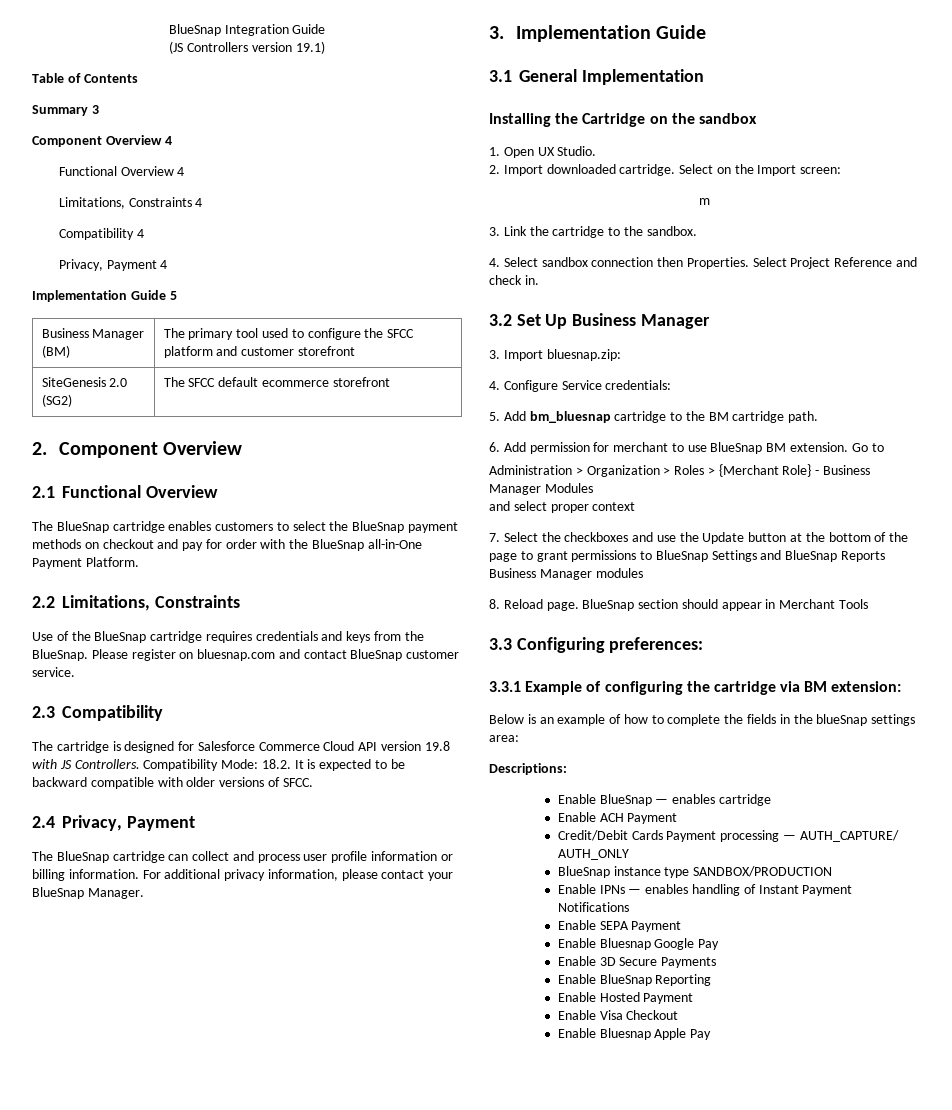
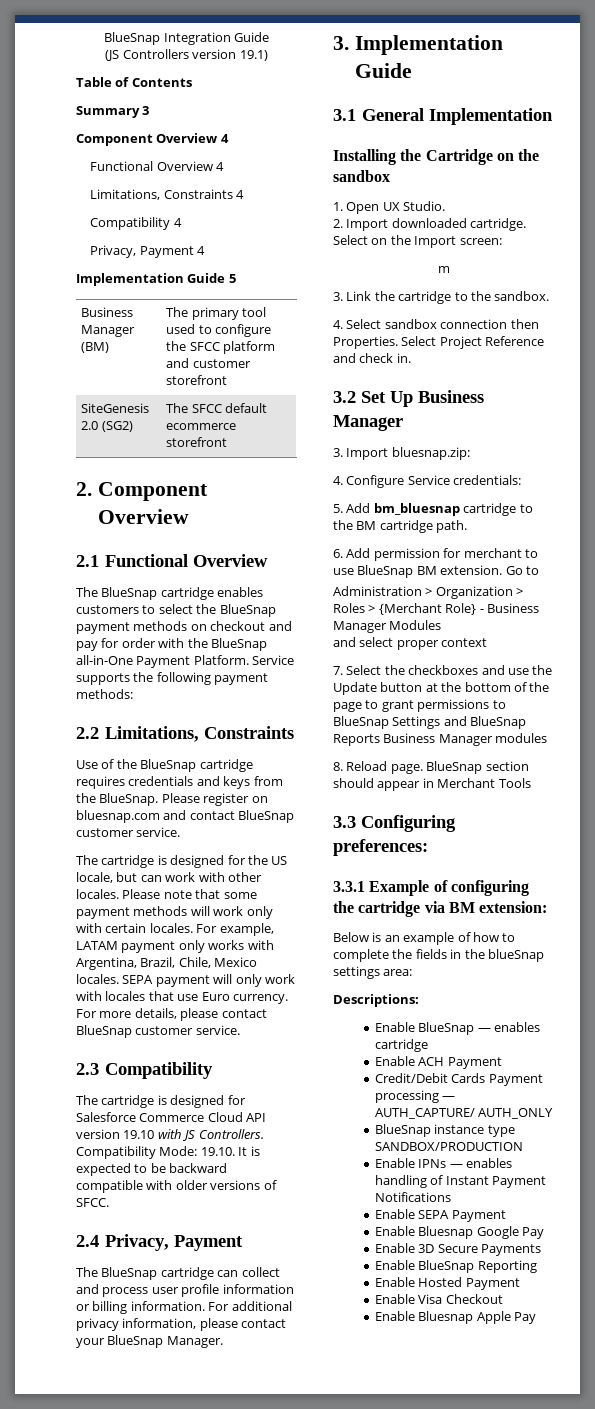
(139, 562) none -> [252,655,295,665] [76,672,269,685] [76,689,133,699] Service supports the following payment methods:
(75, 672) none -> [76,855,288,868] [76,872,262,883] [76,889,257,899] [76,906,273,919] [76,923,274,936] [76,940,274,953] [76,957,258,970] [76,974,295,987] [76,991,288,1004] [76,1008,267,1021] [76,1025,240,1038] // The cartridge is designed for the US locale, but can work with other locales. Please note that some payment methods will work only with certain locales. For example, LATAM payment only works with Argentina, Brazil, Chile, Mexico locales. SEPA payment will only work with locales that use Euro currency. For more details, please contact BlueSnap customer service.
[424,741,450,751] 19.8 -> [123,1130,155,1139] 19.10
[261,759,291,769] 18.2. -> [200,1147,235,1156] 19.10.

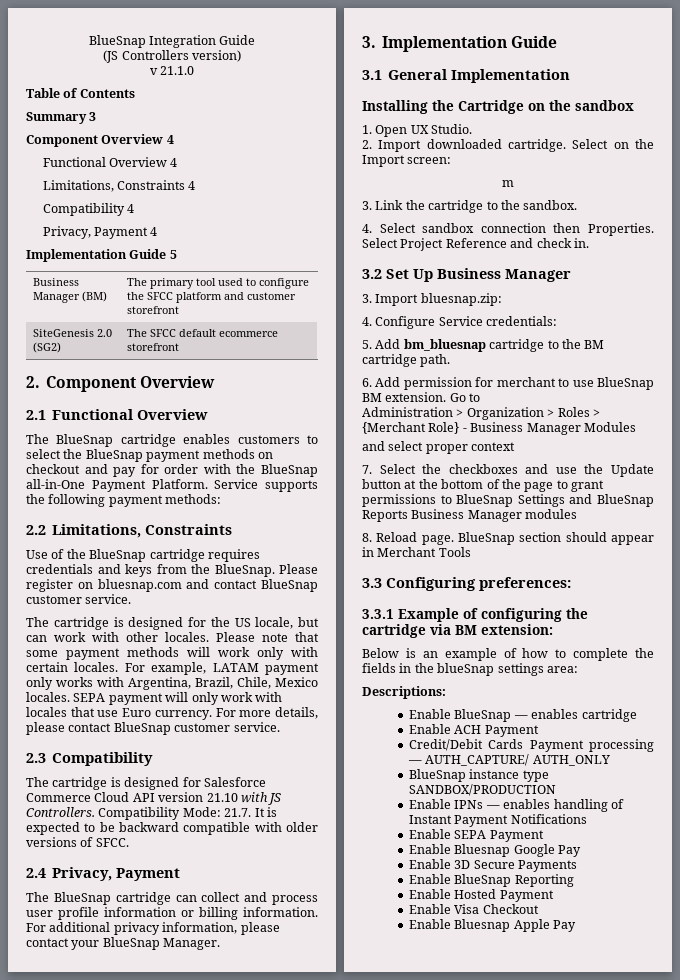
[192,49,268,61] version 19.1) -> [191,50,241,62] [149,66,195,75] version) // v 21.1.0
[123,1130,155,1139] 19.10 -> [206,793,238,802] 21.10
[200,1147,235,1156] 19.10. -> [224,808,252,817] 21.7.

